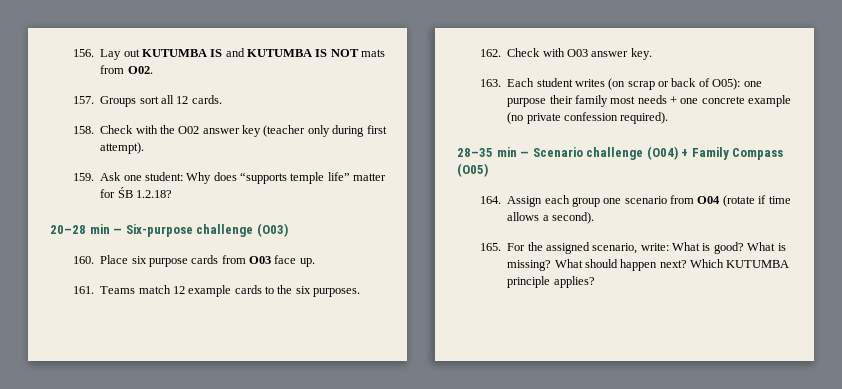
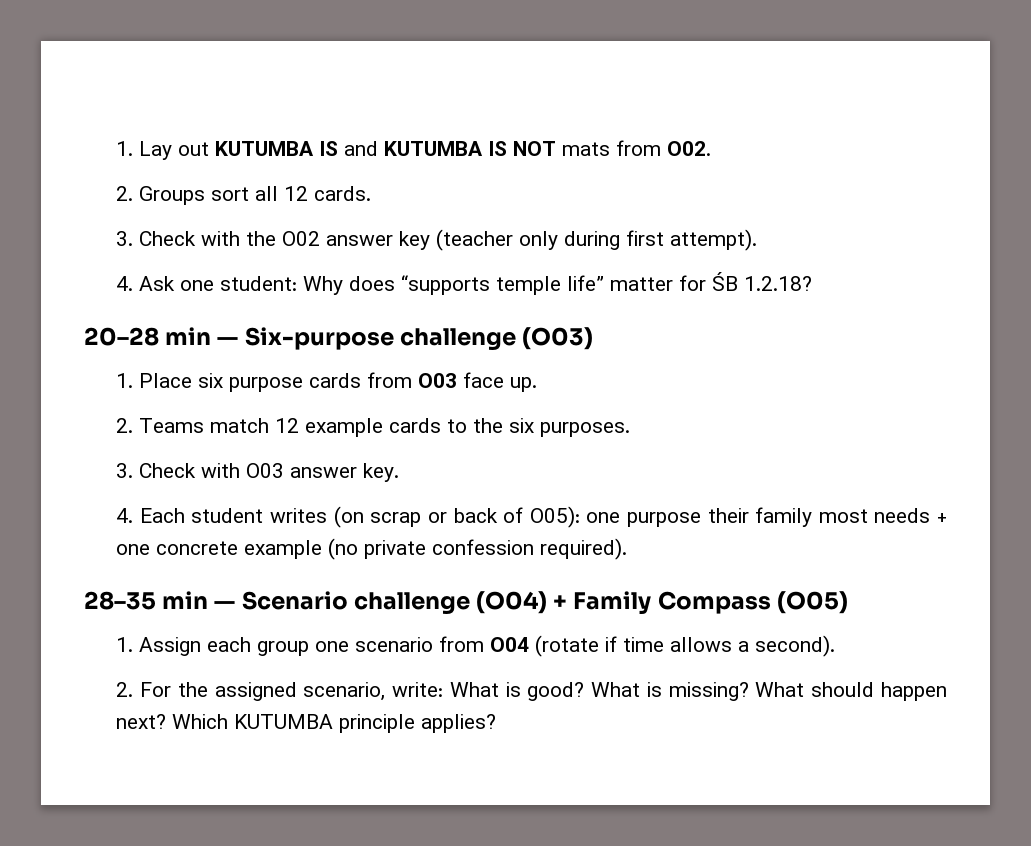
[72,49,94,57] 156. -> [116,141,134,156] 1.
[72,96,94,104] 157. -> [116,186,134,201] 2.
[72,126,94,134] 158. -> [116,231,134,246] 3.
[72,173,94,181] 159. -> [116,276,134,291] 4.
[72,256,94,264] 160. -> [116,373,134,388] 1.
[72,286,94,294] 161. -> [116,418,134,433] 2.
[479,49,501,57] 162. -> [116,463,134,478] 3.
[479,79,501,87] 163. -> [116,508,134,523] 4.
[479,196,501,204] 164. -> [116,637,134,652] 1.
[479,243,501,251] 165. -> [116,682,134,697] 2.

